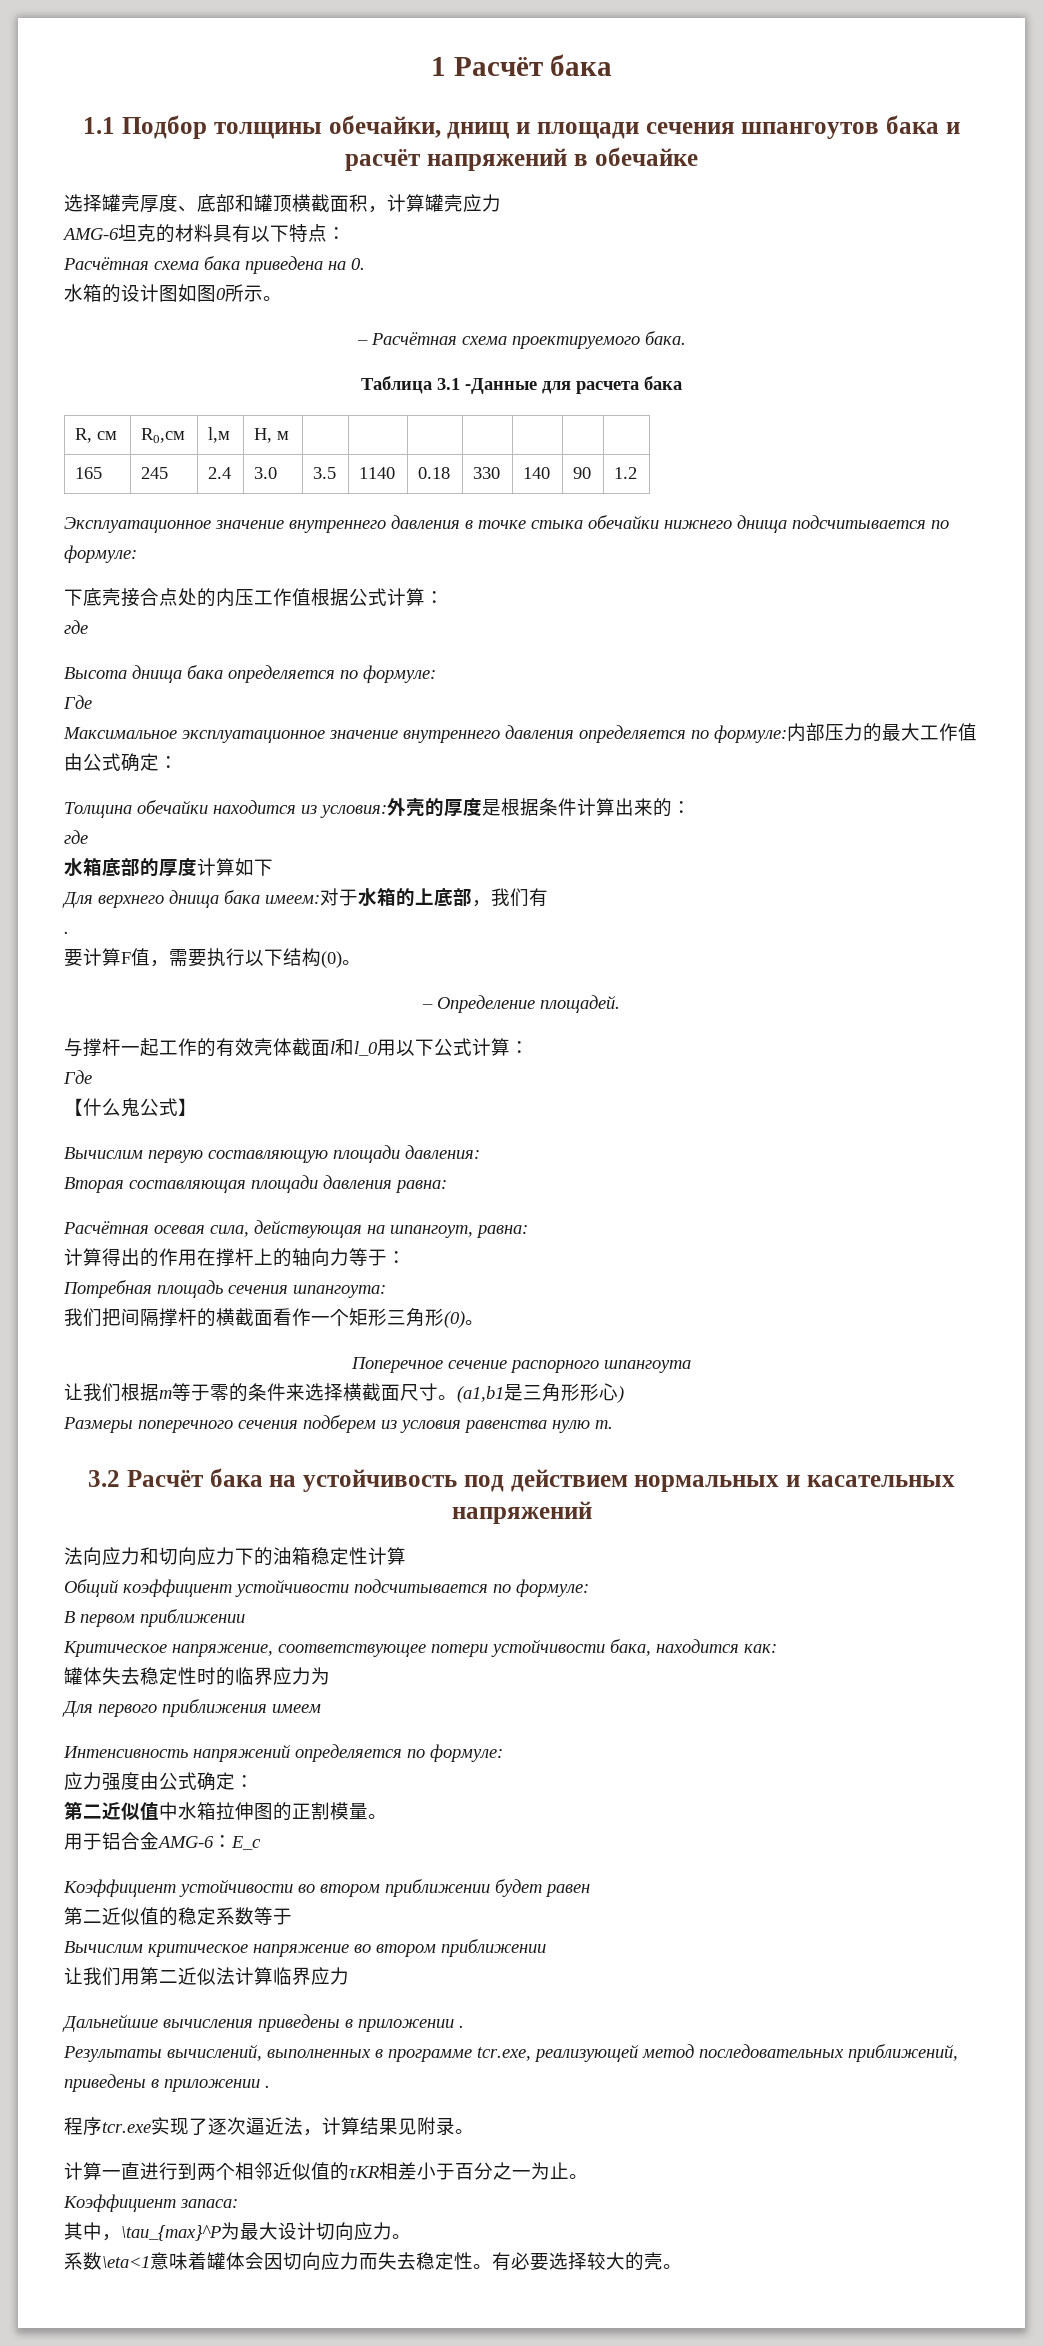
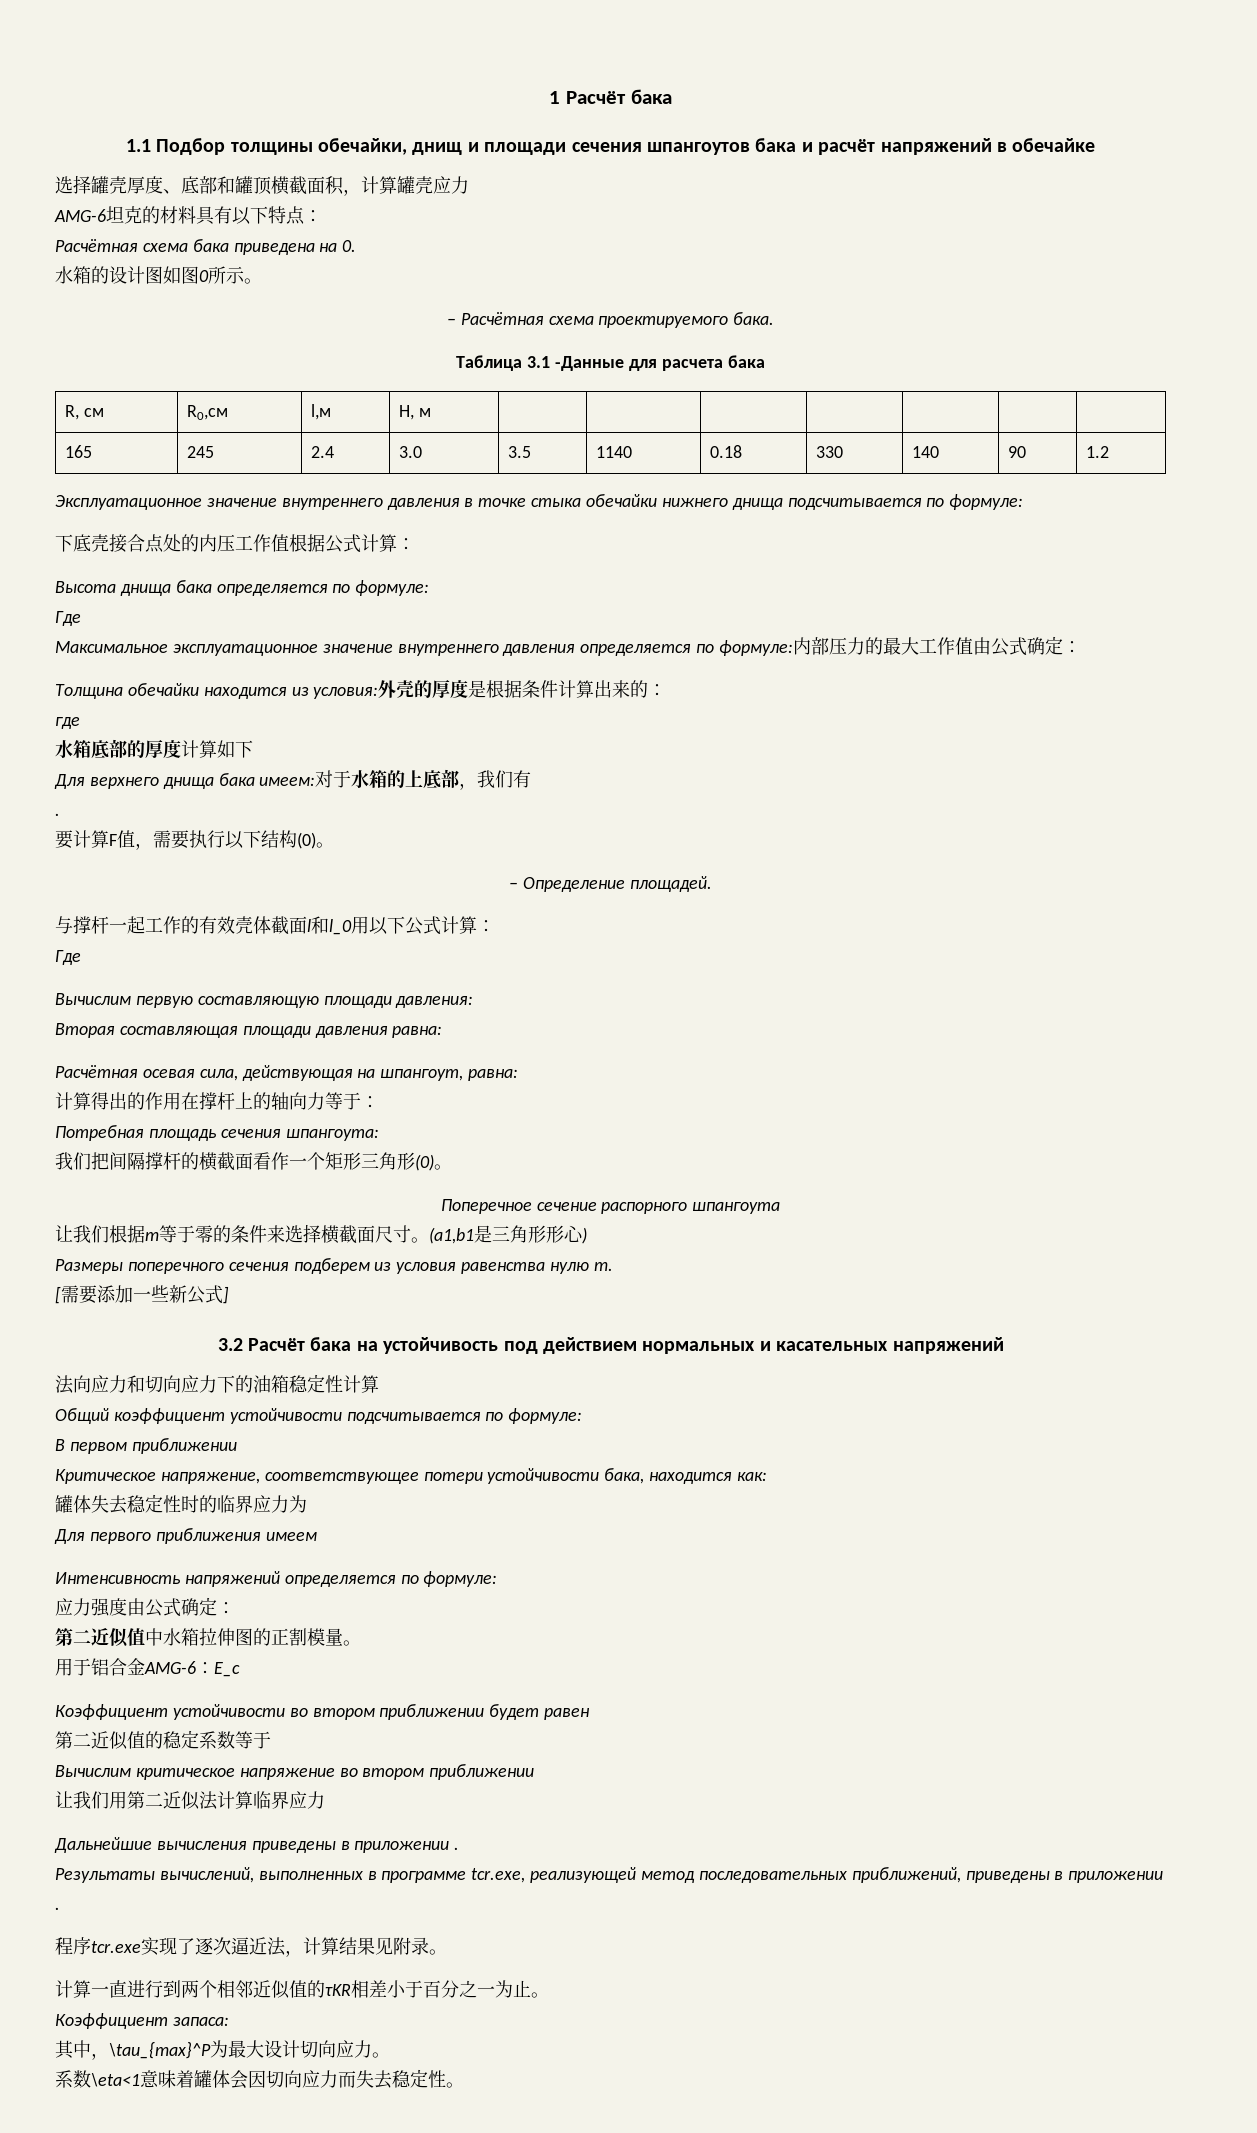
[64,620,88,634] // где -> (415, 544) none
[64,1098,197,1117] // 【什么鬼公式】 -> (81, 957) none
(613, 1424) none -> [55,1285,229,1304] // [需要添加一些新公式]
[492,2252,682,2271] 有必要选择较大的壳。 -> (464, 2085) none

